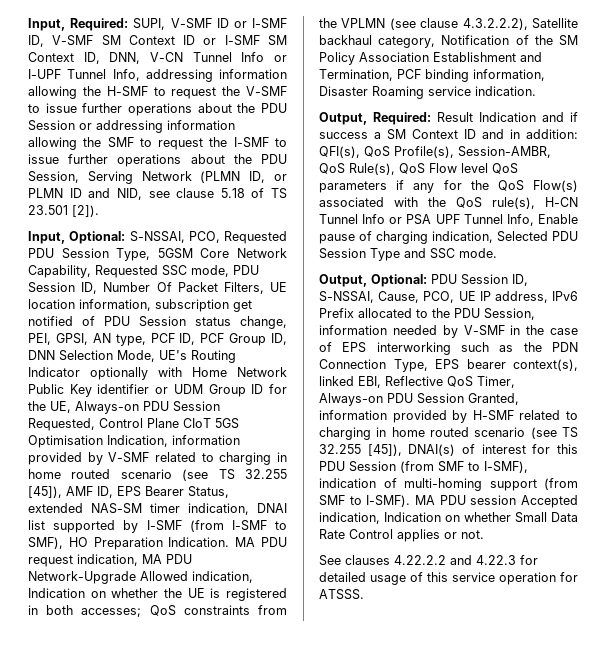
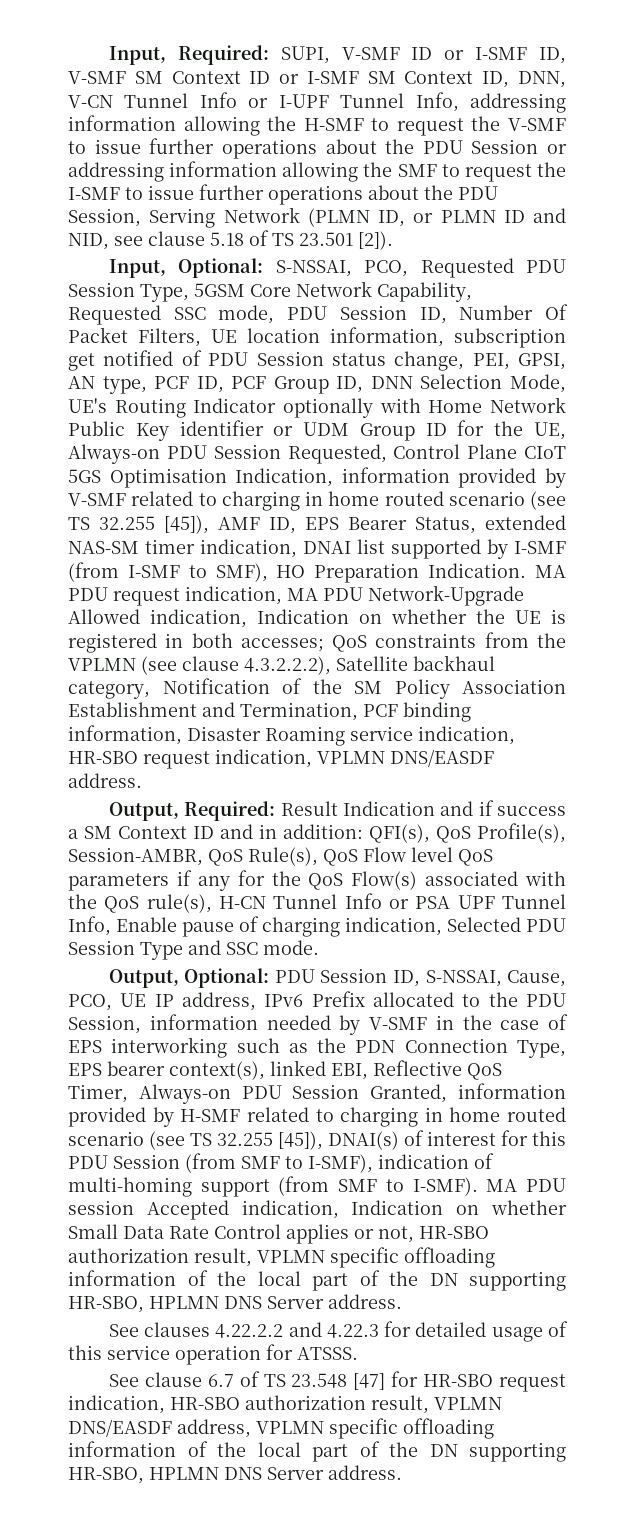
[475,86,536,96] indication. -> [418,726,515,745] [68,749,494,769] [68,773,142,788] indication, HR-SBO request indication, VPLMN DNS/EASDF address.
[461,530,484,539] not. -> [378,1226,489,1243] [68,1247,495,1268] [68,1270,566,1291] [68,1294,402,1313] not, HR-SBO authorization result, VPLMN specific offloading information of the local part of the DN supporting HR-SBO, HPLMN DNS Server address.
(364, 594) none -> [108,1371,566,1392] [68,1395,502,1414] [68,1418,494,1439] [68,1441,566,1462] [68,1465,402,1484] // See clause 6.7 of TS 23.548 [47] for HR-SBO request indication, HR-SBO authorization result, VPLMN DNS/EASDF address, VPLMN specific offloading information of the local part of the DN supporting HR-SBO, HPLMN DNS Server address.

